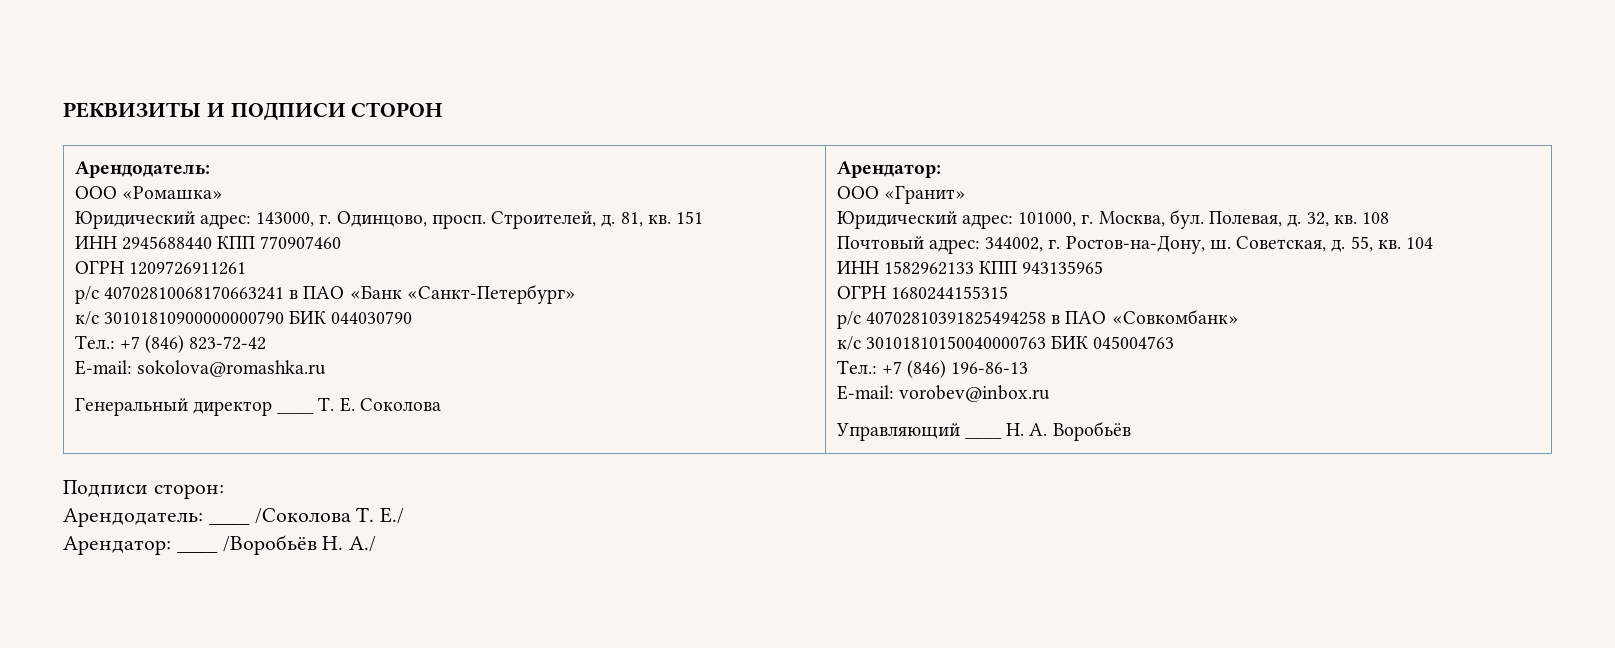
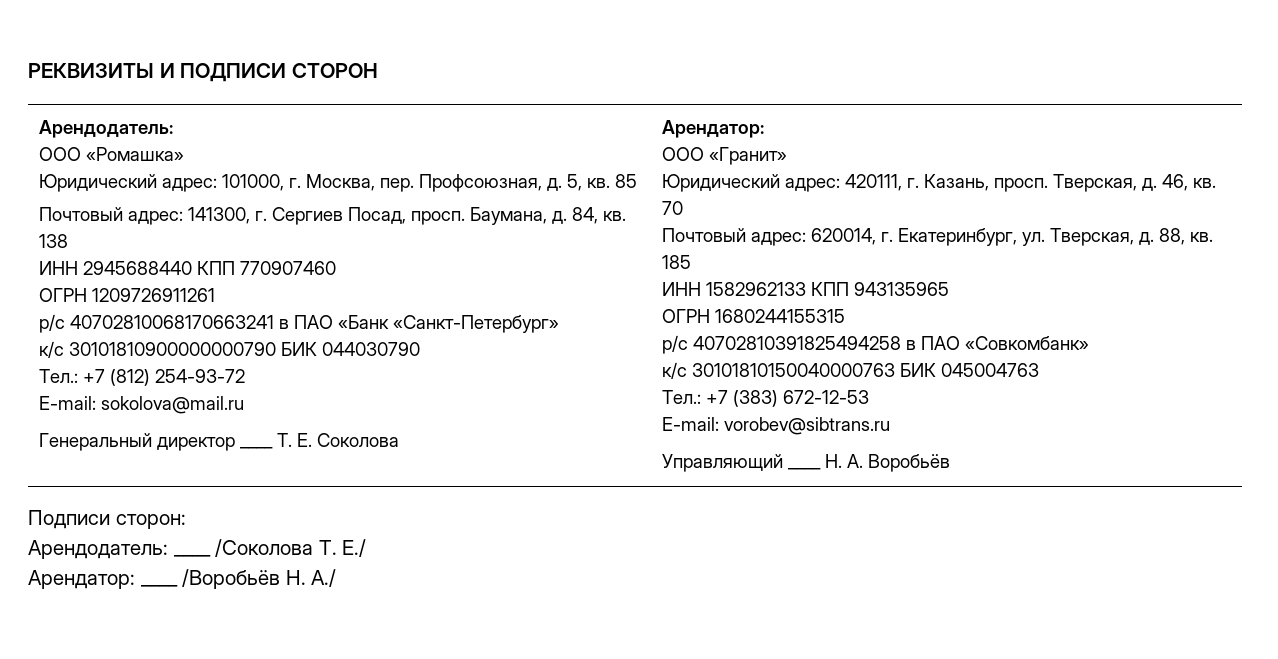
[256,211,704,229] 143000, г. Одинцово, просп. Строителей, д. 81, кв. 151 -> [221,174,637,192] [38,207,626,225] [38,234,68,248] 101000, г. Москва, пер. Профсоюзная, д. 5, кв. 85 // Почтовый адрес: 141300, г. Сергиев Посад, просп. Баумана, д. 84, кв. 138
[145,335,267,353] [74,360,326,377] (846) 823-72-42 // E-mail: sokolova@romashka.ru -> [109,369,245,386] [38,396,244,414] (812) 254-93-72 // E-mail: sokolova@mail.ru
[1018,209,1390,229] [836,235,1434,254] 101000, г. Москва, бул. Полевая, д. 32, кв. 108 // Почтовый адрес: 344002, г. Ростов-на-Дону, ш. Советская, д. 55, кв. 104 -> [844,174,1216,192] [661,201,683,215] [661,228,1213,246] [661,255,691,269] 420111, г. Казань, просп. Тверская, д. 46, кв. 70 // Почтовый адрес: 620014, г. Екатеринбург, ул. Тверская, д. 88, кв. 185
[907,360,1029,378] [836,385,1050,402] (846) 196-86-13 // E-mail: vorobev@inbox.ru -> [732,390,869,407] [661,417,890,435] (383) 672-12-53 // E-mail: vorobev@sibtrans.ru

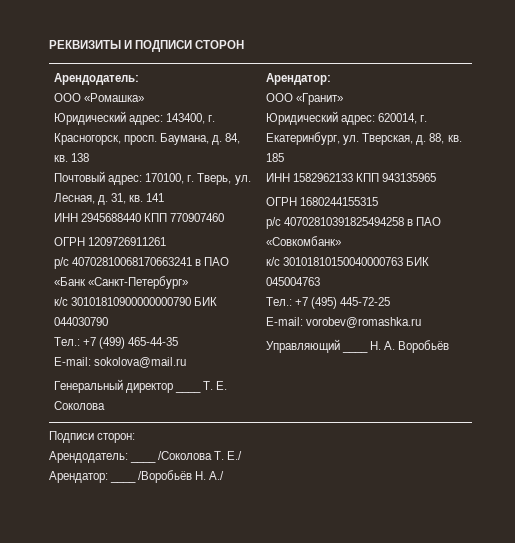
[221,174,637,192] [38,207,406,225] 101000, г. Москва, пер. Профсоюзная, д. 5, кв. 85 // Почтовый адрес: 141300, г. Сергиев Посад, -> [166,113,216,124] [53,133,121,145] 143400, г. Красногорск,
(68, 241) none -> [53,171,251,185] [53,193,165,205] // Почтовый адрес: 170100, г. Тверь, ул. Лесная, д. 31, кв. 141
[109,369,245,386] (812) 254-93-72 -> [99,337,179,349] (499) 465-44-35
[844,174,1216,192] [661,201,683,215] [661,228,806,246] 420111, г. Казань, просп. Тверская, д. 46, кв. 70 // Почтовый адрес: -> (376, 120) none
[732,390,869,407] [661,417,890,435] (383) 672-12-53 // E-mail: vorobev@sibtrans.ru -> [311,297,391,309] [265,317,422,328] (495) 445-72-25 // E-mail: vorobev@romashka.ru

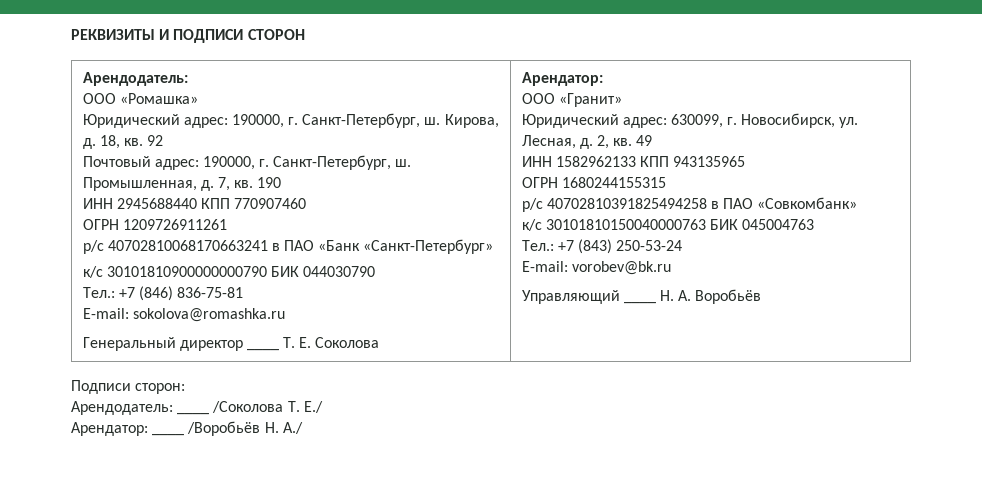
[166,113,216,124] [53,133,241,145] [53,153,90,162] [53,171,251,185] [53,193,165,205] 143400, г. Красногорск, просп. Баумана, д. 84, кв. 138 // Почтовый адрес: 170100, г. Тверь, ул. Лесная, д. 31, кв. 141 -> [231,113,499,128] [82,135,164,149] [82,155,412,170] [82,177,282,191] 190000, г. Санкт-Петербург, ш. Кирова, д. 18, кв. 92 // Почтовый адрес: 190000, г. Санкт-Петербург, ш. Промышленная, д. 7, кв. 190
[99,337,179,349] [53,357,187,368] (499) 465-44-35 // E-mail: sokolova@mail.ru -> [138,286,244,301] [82,308,285,322] (846) 836-75-81 // E-mail: sokolova@romashka.ru
[378,113,428,124] [265,132,462,145] [265,153,284,162] 620014, г. Екатеринбург, ул. Тверская, д. 88, кв. 185 -> [670,113,859,128] [521,135,653,149] 630099, г. Новосибирск, ул. Лесная, д. 2, кв. 49
[311,297,391,309] [265,317,422,328] (495) 445-72-25 // E-mail: vorobev@romashka.ru -> [577,239,683,254] [521,261,671,275] (843) 250-53-24 // E-mail: vorobev@bk.ru

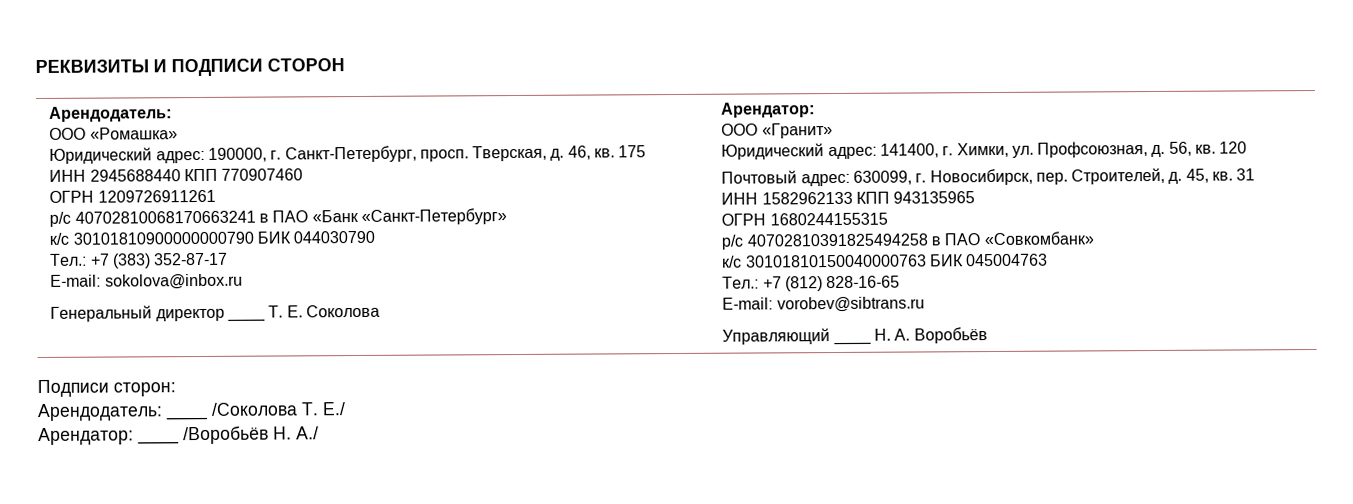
[424,114,499,128] [82,135,164,149] [82,155,412,170] [82,177,282,191] ш. Кирова, д. 18, кв. 92 // Почтовый адрес: 190000, г. Санкт-Петербург, ш. Промышленная, д. 7, кв. 190 -> [419,145,647,162] просп. Тверская, д. 46, кв. 175
[138,286,244,301] [82,308,285,322] (846) 836-75-81 // E-mail: sokolova@romashka.ru -> [111,252,229,269] [50,273,243,290] (383) 352-87-17 // E-mail: sokolova@inbox.ru
[670,113,859,128] [521,135,653,149] 630099, г. Новосибирск, ул. Лесная, д. 2, кв. 49 -> [879,141,1248,158] [721,167,1256,187] 141400, г. Химки, ул. Профсоюзная, д. 56, кв. 120 // Почтовый адрес: 630099, г. Новосибирск, пер. Строителей, д. 45, кв. 31
[577,239,683,254] [521,261,671,275] (843) 250-53-24 // E-mail: vorobev@bk.ru -> [784,275,901,292] [722,296,925,313] (812) 828-16-65 // E-mail: vorobev@sibtrans.ru

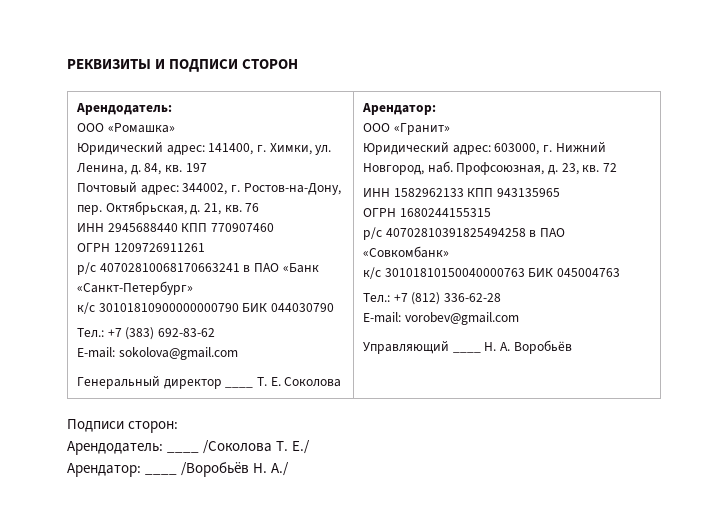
[207,145,647,163] 190000, г. Санкт-Петербург, просп. Тверская, д. 46, кв. 175 -> [208,143,332,155] [76,163,207,175] [76,181,341,195] [76,201,260,215] 141400, г. Химки, ул. Ленина, д. 84, кв. 197 // Почтовый адрес: 344002, г. Ростов-на-Дону, пер. Октябрьская, д. 21, кв. 76
[153,252,229,266] [50,273,243,290] 352-87-17 // E-mail: sokolova@inbox.ru -> [157,328,215,337] [76,347,238,360] 692-83-62 // E-mail: sokolova@gmail.com
[879,141,1248,158] [721,167,1256,187] 141400, г. Химки, ул. Профсоюзная, д. 56, кв. 120 // Почтовый адрес: 630099, г. Новосибирск, пер. Строителей, д. 45, кв. 31 -> [494,141,606,155] [362,161,617,175] 603000, г. Нижний Новгород, наб. Профсоюзная, д. 23, кв. 72
[826,275,901,289] [722,296,925,313] 828-16-65 // E-mail: vorobev@sibtrans.ru -> [443,293,501,302] [362,312,519,325] 336-62-28 // E-mail: vorobev@gmail.com

